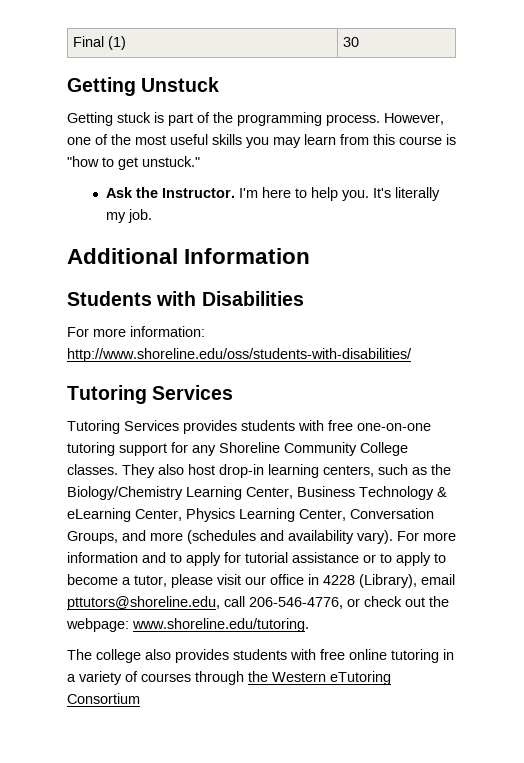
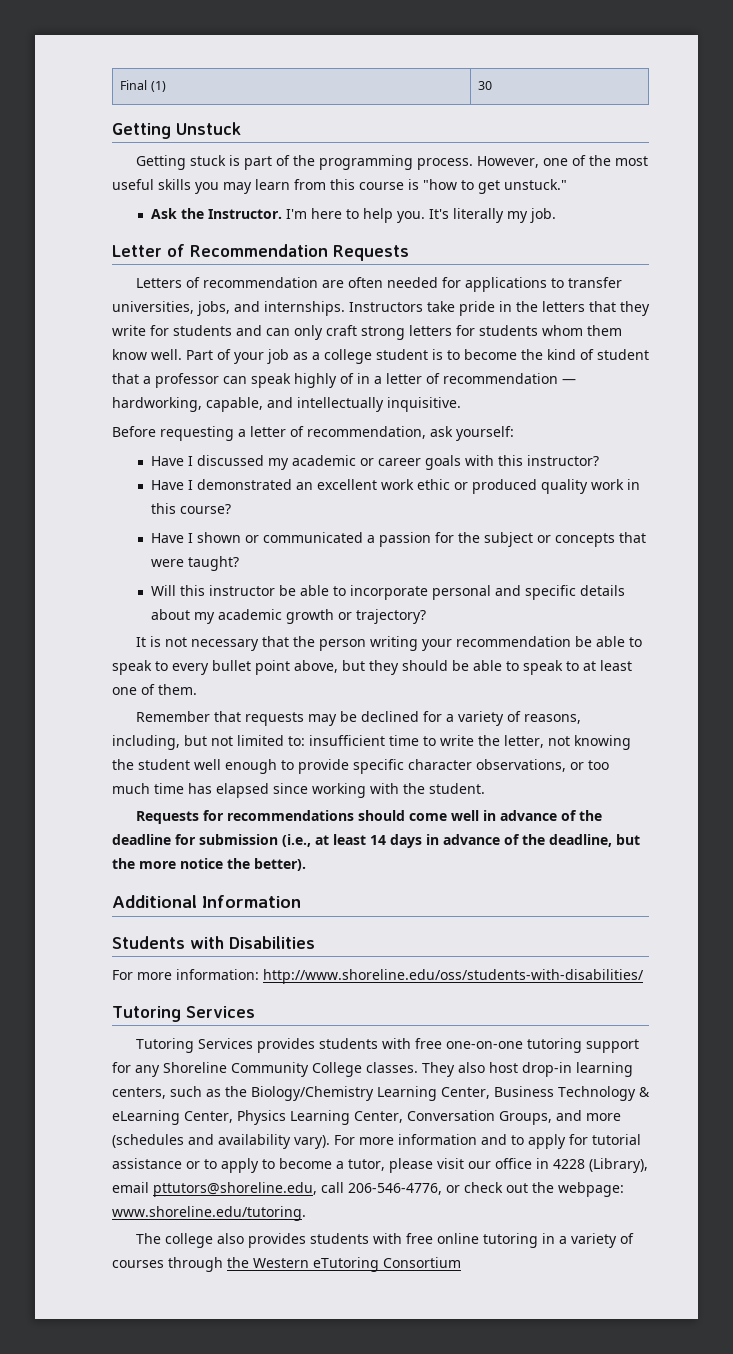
(153, 216) none -> [112,244,409,261] [136,277,623,292] [112,301,650,316] [112,325,622,340] [112,349,649,364] [112,373,576,388] [112,397,461,412] [112,426,514,441] [150,455,599,470] [150,479,640,494] [150,503,231,514] [150,532,646,547] [150,556,239,571] [150,585,625,600] [150,609,426,624] [136,636,643,651] [112,660,632,675] [112,684,197,695] [136,711,582,726] [112,735,631,750] [112,759,609,774] [112,783,485,798] [136,810,603,824] [112,834,640,848] [112,858,306,871] // Letter of Recommendation Requests // Letters of recommendation are often needed for applications to transfer universities, jobs, and internships. Instructors take pride in the letters that they write for students and can only craft strong letters for students whom them know well. Part of your job as a college student is to become the kind of student that a professor can speak highly of in a letter of recommendation — hardworking, capable, and intellectually inquisitive. // Before requesting a letter of recommendation, ask yourself: // Have I discussed my academic or career goals with this instructor? // Have I demonstrated an excellent work ethic or produced quality work in this course? // Have I shown or communicated a passion for the subject or concepts that were taught? // Will this instructor be able to incorporate personal and specific details about my academic growth or trajectory? // It is not necessary that the person writing your recommendation be able to speak to every bullet point above, but they should be able to speak to at least one of them. // Remember that requests may be declined for a variety of reasons, including, but not limited to: insufficient time to write the letter, not knowing the student well enough to provide specific character observations, or too much time has elapsed since working with the student. // Requests for recommendations should come well in advance of the deadline for submission (i.e., at least 14 days in advance of the deadline, but the more notice the better).

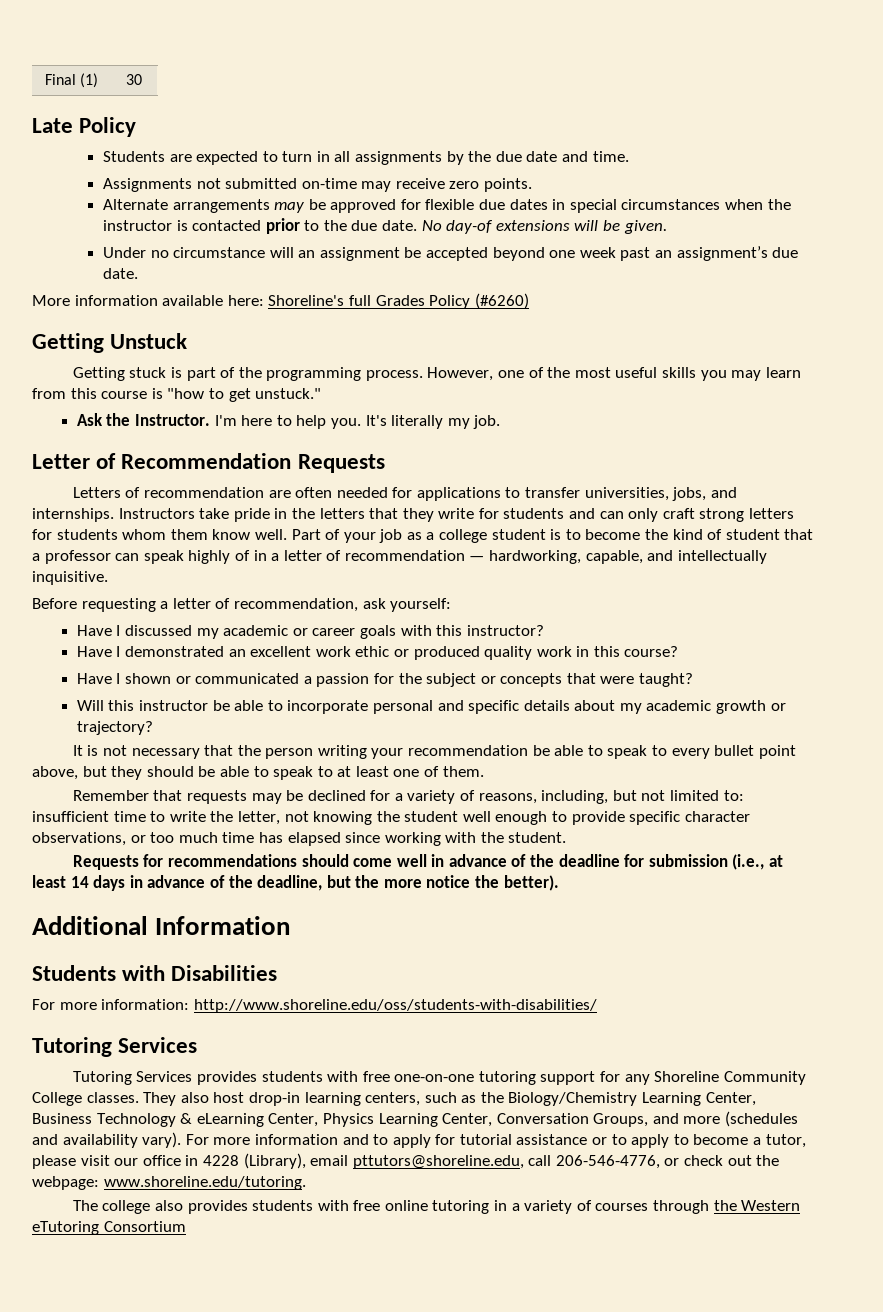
(493, 85) none -> [32,117,137,137] [102,151,629,165] [102,178,533,192] [102,199,791,213] [102,218,667,234] [102,246,799,261] [102,268,138,279] [32,293,529,309] // Late Policy // Students are expected to turn in all assignments by the due date and time. // Assignments not submitted on-time may receive zero points. // Alternate arrangements may be approved for flexible due dates in special circumstances when the instructor is contacted prior to the due date. No day-of extensions will be given. // Under no circumstance will an assignment be accepted beyond one week past an assignment’s due date. // More information available here: Shoreline's full Grades Policy (#6260)

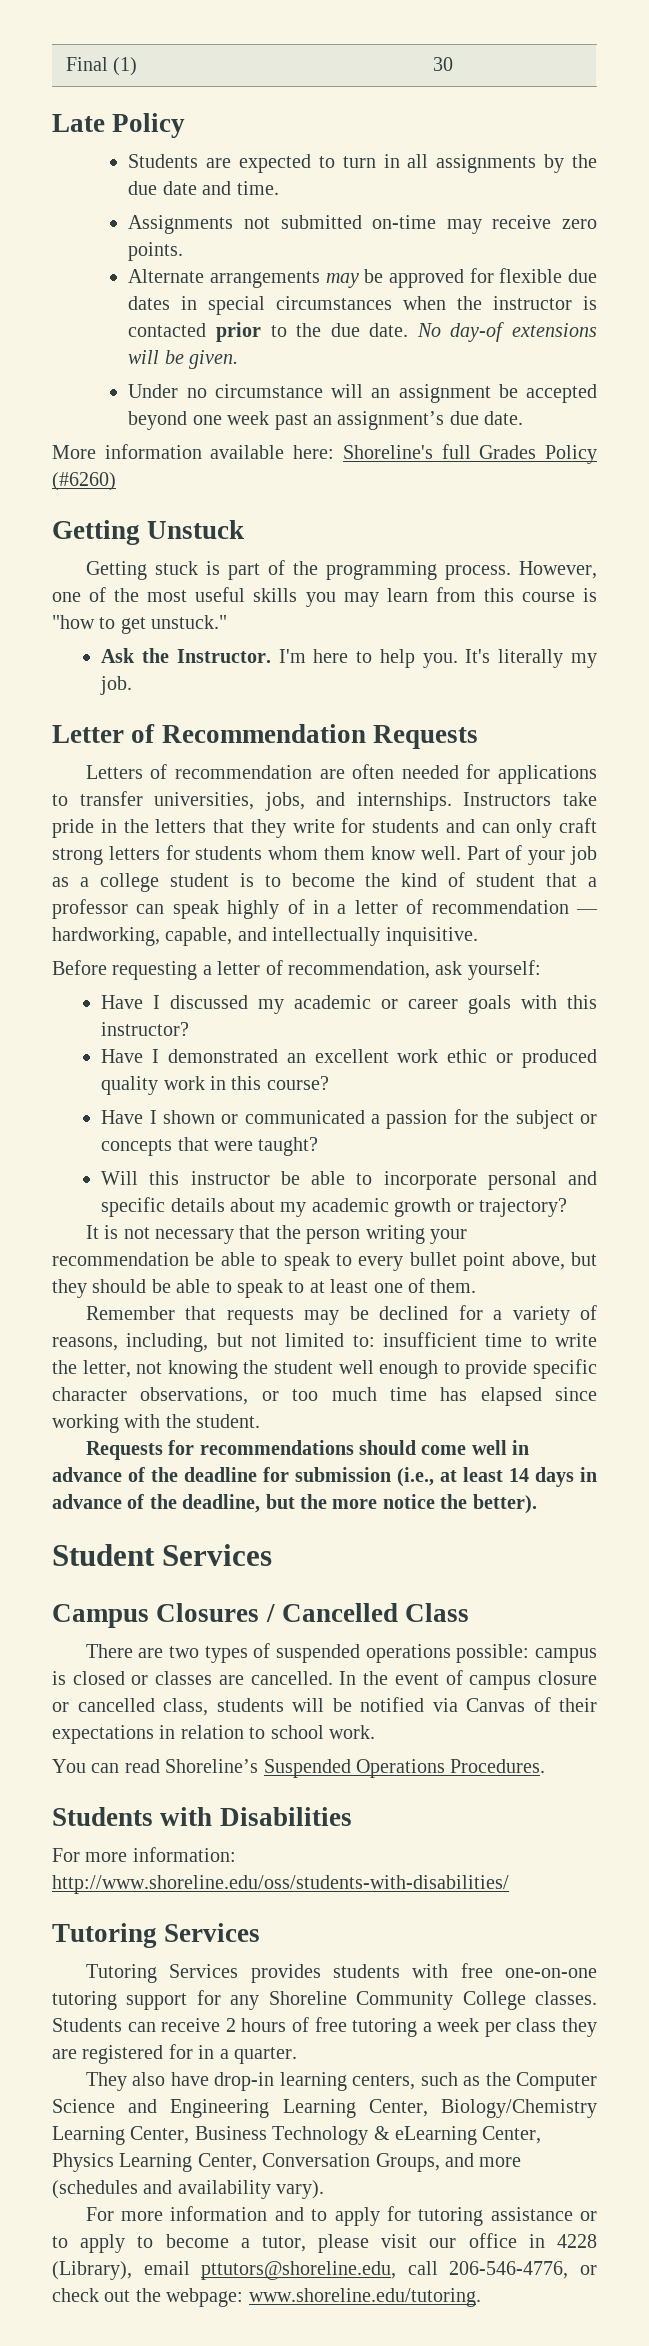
[32,916,291,935] Additional Information -> [52,1544,273,1566] [52,1603,470,1628] [85,1643,597,1663] [52,1670,598,1690] [52,1697,597,1716] [52,1725,375,1744] [52,1759,546,1778] Student Services // Campus Closures / Cancelled Class // There are two types of suspended operations possible: campus is closed or classes are cancelled. In the event of campus closure or cancelled class, students will be notified via Canvas of their expectations in relation to school work. // You can read Shoreline’s Suspended Operations Procedures.
(139, 1097) none -> [52,2017,597,2037] [52,2044,297,2064] Students can receive 2 hours of free tutoring a week per class they are registered for in a quarter. //
[213,1092,245,1103] host -> [170,2072,209,2086] have
(504, 1097) none -> [516,2072,597,2091] [52,2099,428,2118] Computer Science and Engineering Learning Center,
(182, 1140) none -> (325, 2189) //
[459,1134,512,1145] tutorial -> [418,2207,484,2226] tutoring
[72,1200,801,1214] [32,1221,186,1235] // The college also provides students with free online tutoring in a variety of courses through the Western eTutoring Consortium -> (481, 2297) none

